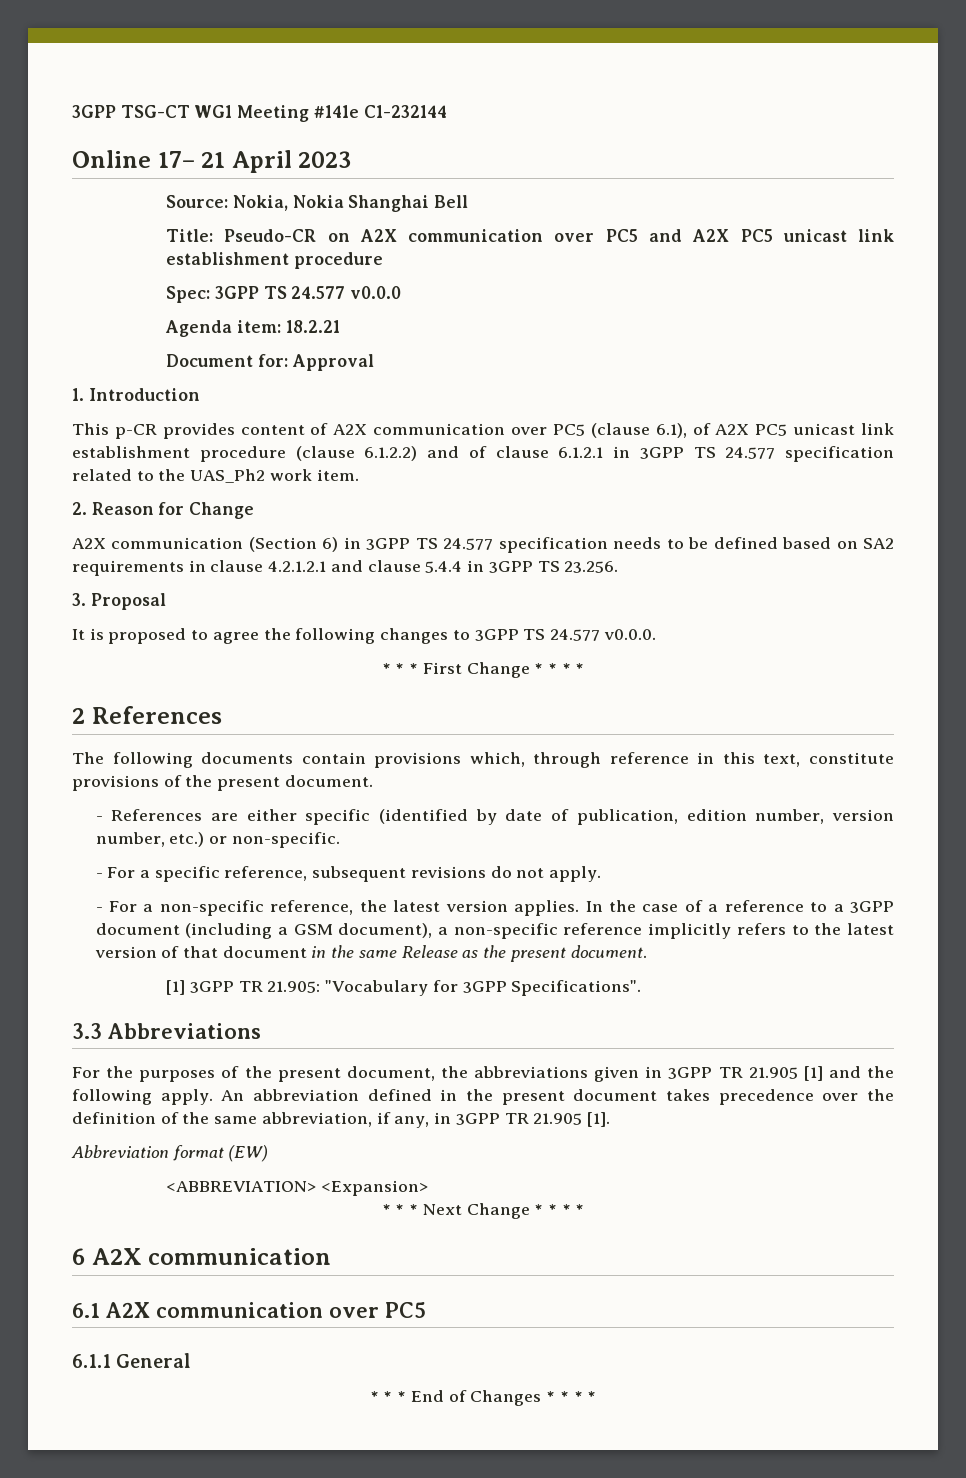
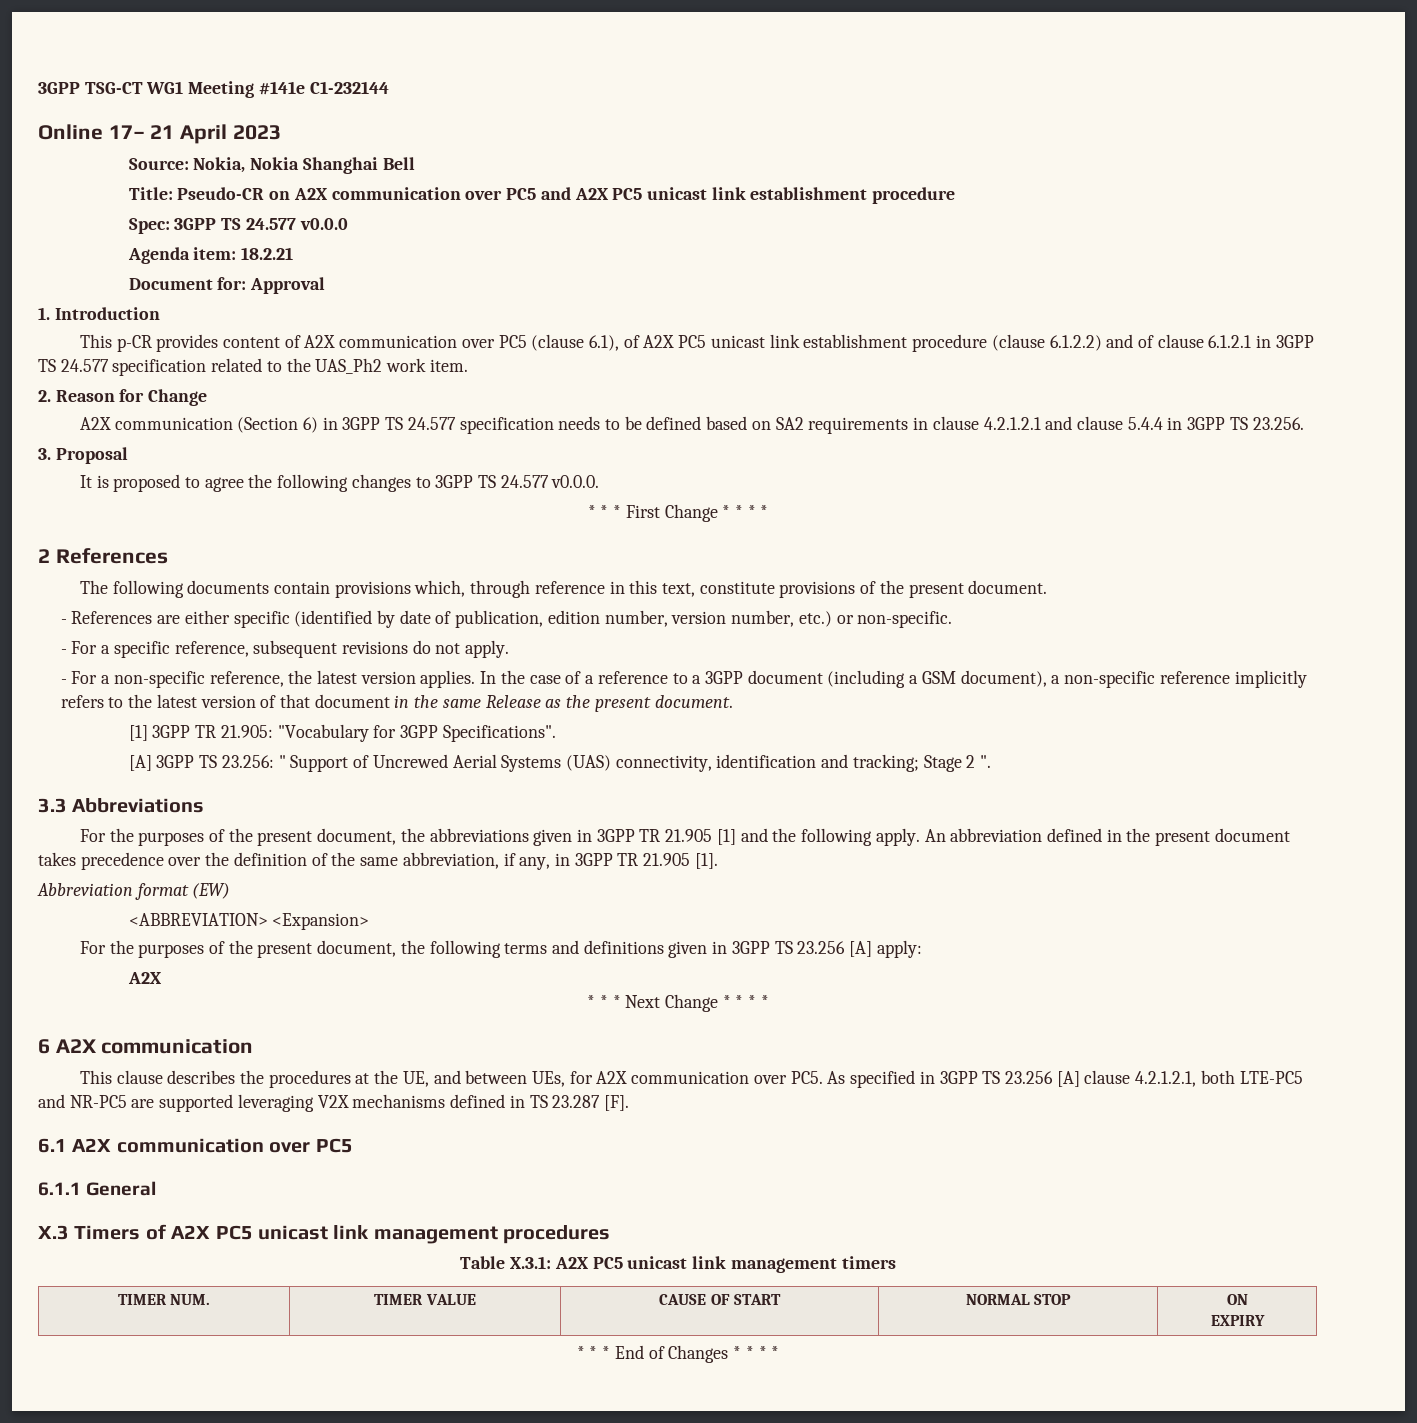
(642, 988) none -> [128,754,992,772] // [A] 3GPP TS 23.256: " Support of Uncrewed Aerial Systems (UAS) connectivity, identification and tracking; Stage 2 ".
(428, 1188) none -> [79,940,922,958] [127,972,162,984] // For the purposes of the present document, the following terms and definitions given in 3GPP TS 23.256 [A] apply: // A2X
(332, 1256) none -> [79,1070,1303,1088] [38,1094,629,1112] // This clause describes the procedures at the UE, and between UEs, for A2X communication over PC5. As specified in 3GPP TS 23.256 [A] clause 4.2.1.2.1, both LTE-PC5 and NR-PC5 are supported leveraging V2X mechanisms defined in TS 23.287 [F].
(192, 1360) none -> [38,1224,611,1244] [460,1256,896,1273] [117,1294,211,1305] [374,1294,476,1305] [659,1294,781,1305] [965,1294,1072,1305] [1226,1294,1248,1305] [1210,1315,1265,1326] // X.3 Timers of A2X PC5 unicast link management procedures // Table X.3.1: A2X PC5 unicast link management timers // TIMER NUM. | TIMER VALUE | CAUSE OF START | NORMAL STOP | ON // EXPIRY

